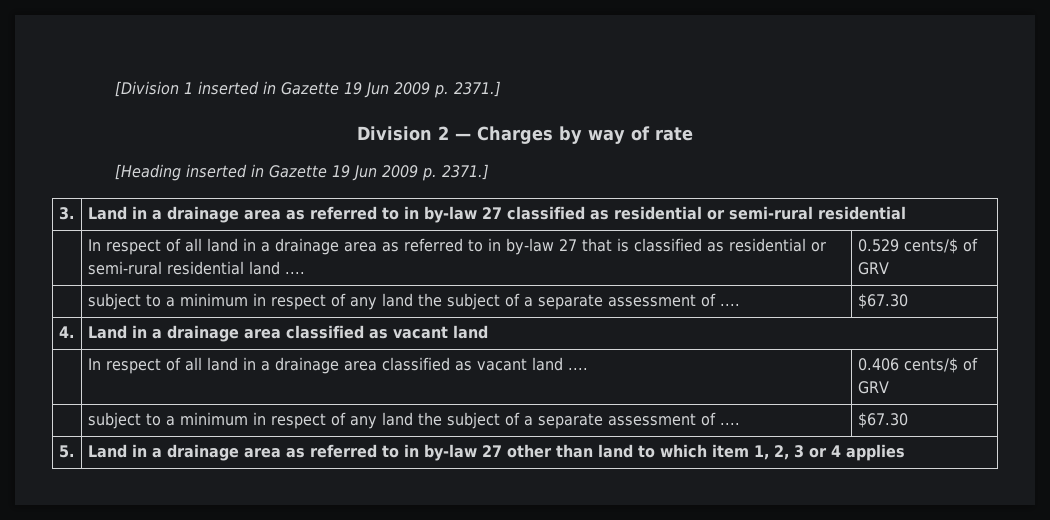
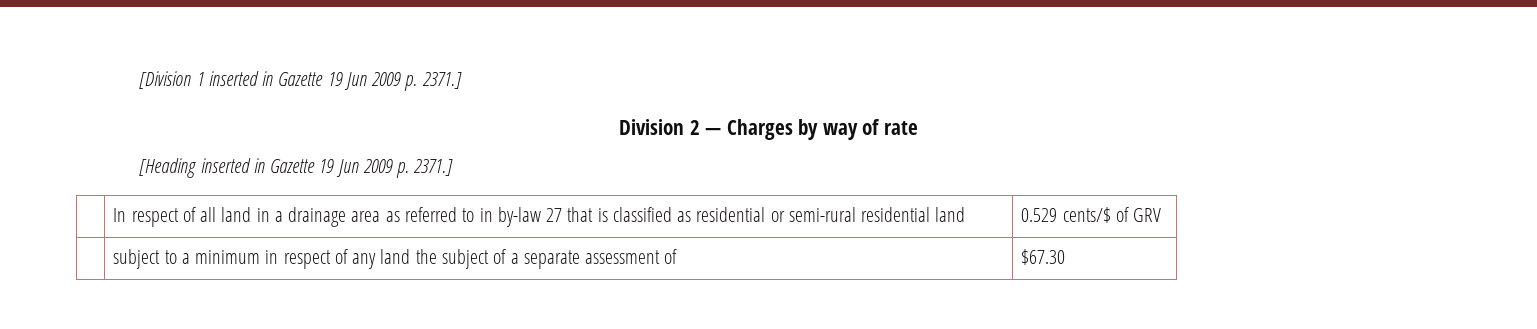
[58,207,74,220] [87,206,906,223] // 3. | Land in a drainage area as referred to in by-law 27 classified as residential or semi-rural residential -> (454, 167) none
[284,272,305,274] .... -> (966, 214) none
[719,304,740,306] [857,293,908,309] [58,326,74,338] [87,325,488,342] [87,357,588,374] [857,357,978,373] [857,381,889,394] [87,412,740,429] [857,412,908,428] [58,445,74,458] [87,444,905,461] .... | $67.30 // 4. | Land in a drainage area classified as vacant land // | In respect of all land in a drainage area classified as vacant land .... | 0.406 cents/$ of GRV // | subject to a minimum in respect of any land the subject of a separate assessment of .... | $67.30 // 5. | Land in a drainage area as referred to in by-law 27 other than land to which item 1, 2, 3 or 4 applies -> [1021,249,1066,265] | $67.30

